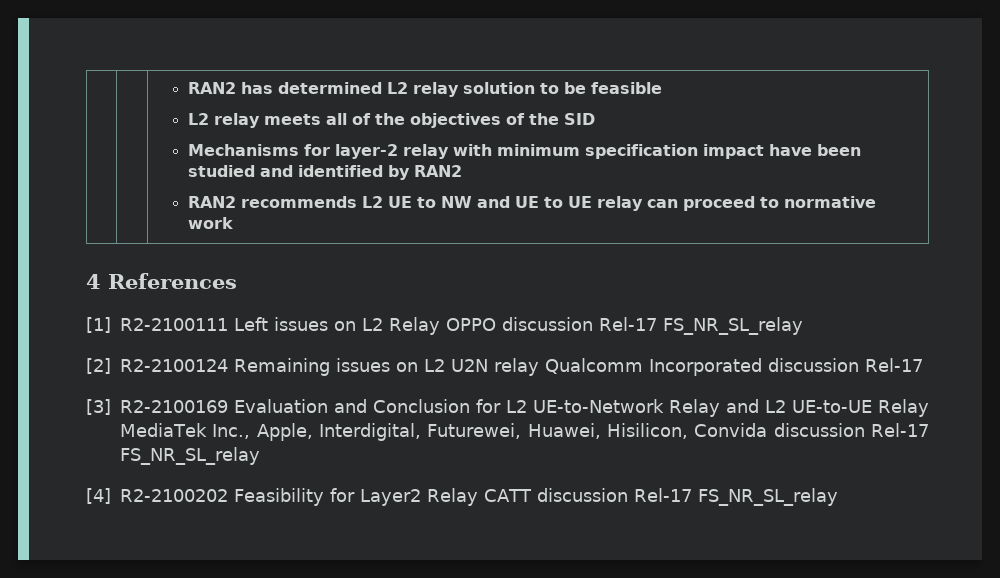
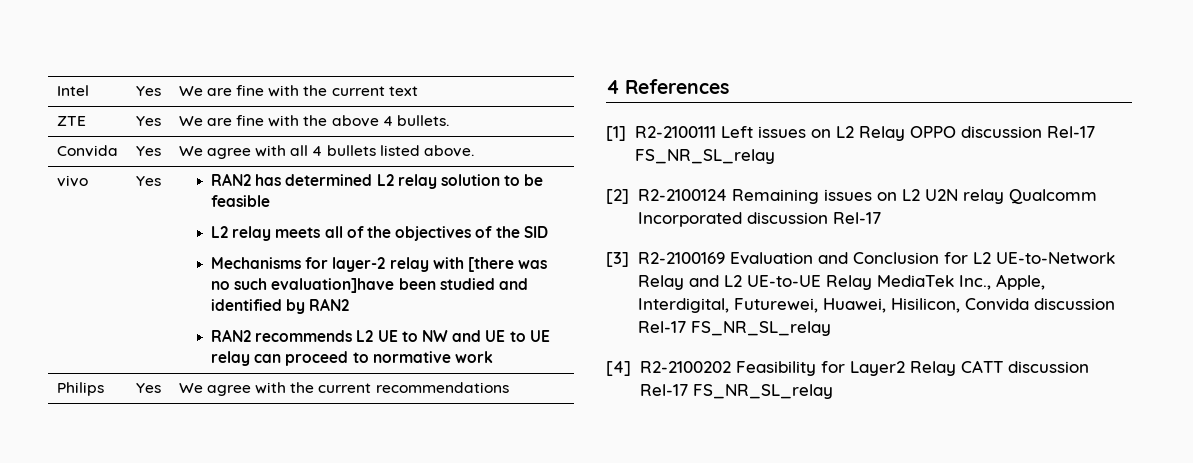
(187, 88) | -> [56,85,89,96] [135,86,161,96] [178,85,418,97] [56,116,86,126] [135,116,161,126] [178,115,449,127] [56,145,118,157] [135,146,161,156] [178,145,474,159] [56,175,88,187] [135,176,161,186] Intel | Yes | We are fine with the current text // ZTE | Yes | We are fine with the above 4 bullets. // Convida | Yes | We agree with all 4 bullets listed above. // vivo | Yes
[496,144,812,159] minimum specification impact have -> [468,257,548,272] [211,278,395,293] [there was no such evaluation]have
(233, 223) none -> [56,382,104,396] [135,383,161,393] [178,382,509,396] // Philips | Yes | We agree with the current recommendations

